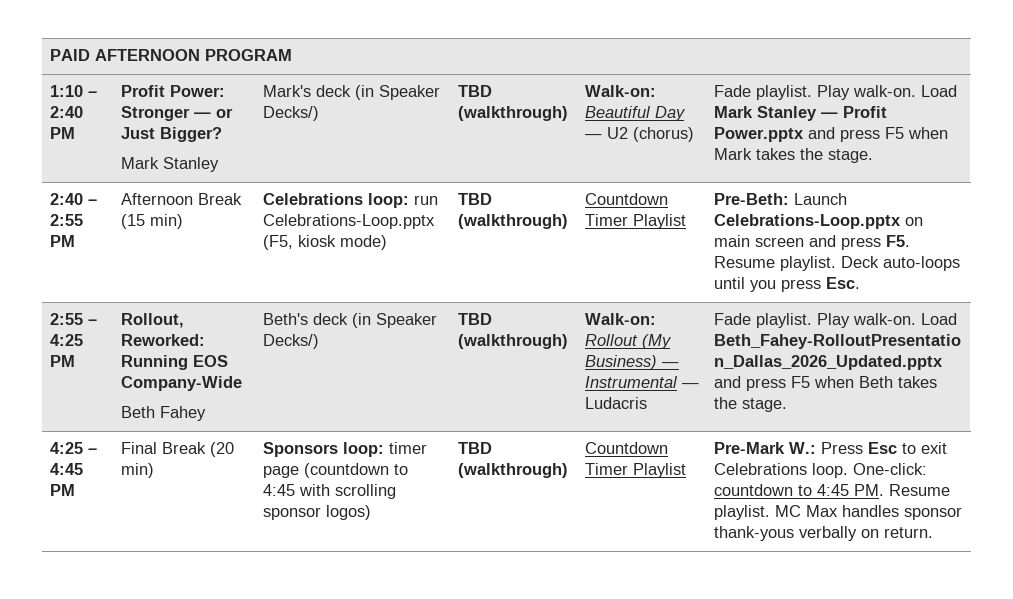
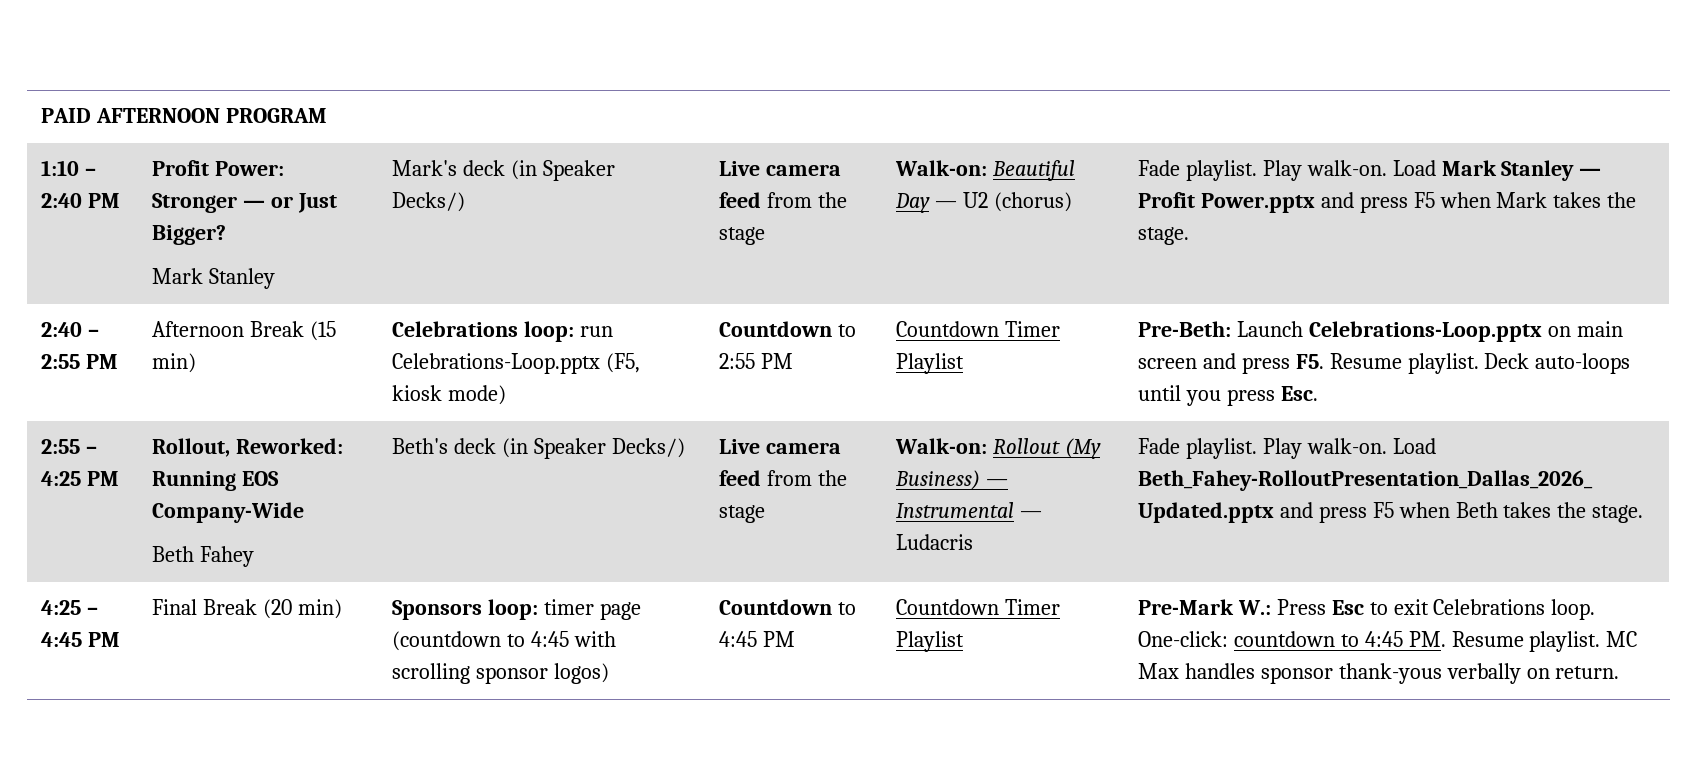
[457,85,492,97] [457,106,568,121] TBD (walkthrough) -> [718,161,841,176] [718,192,847,208] [718,227,765,245] Live camera feed from the stage
[457,193,492,205] [457,214,568,229] TBD (walkthrough) -> [718,321,856,337] [718,353,793,369] Countdown to 2:55 PM
[457,313,492,325] [457,334,568,349] TBD (walkthrough) -> [718,439,841,454] [718,470,847,486] [718,505,765,523] Live camera feed from the stage
[457,442,492,454] [457,463,568,478] TBD (walkthrough) -> [718,599,856,615] [718,631,795,647] Countdown to 4:45 PM

